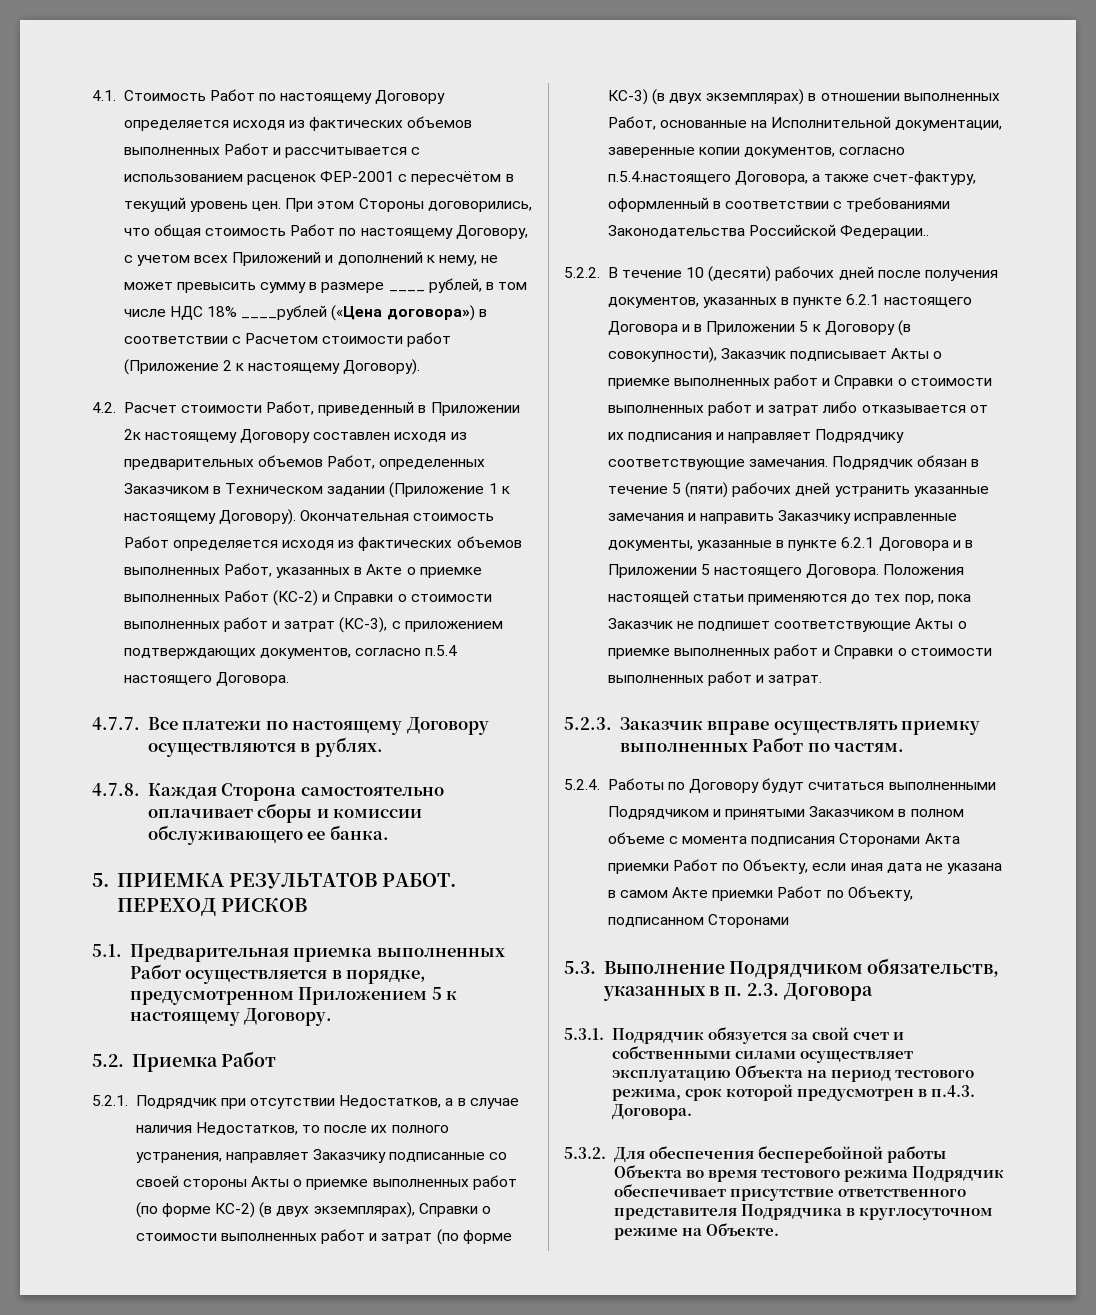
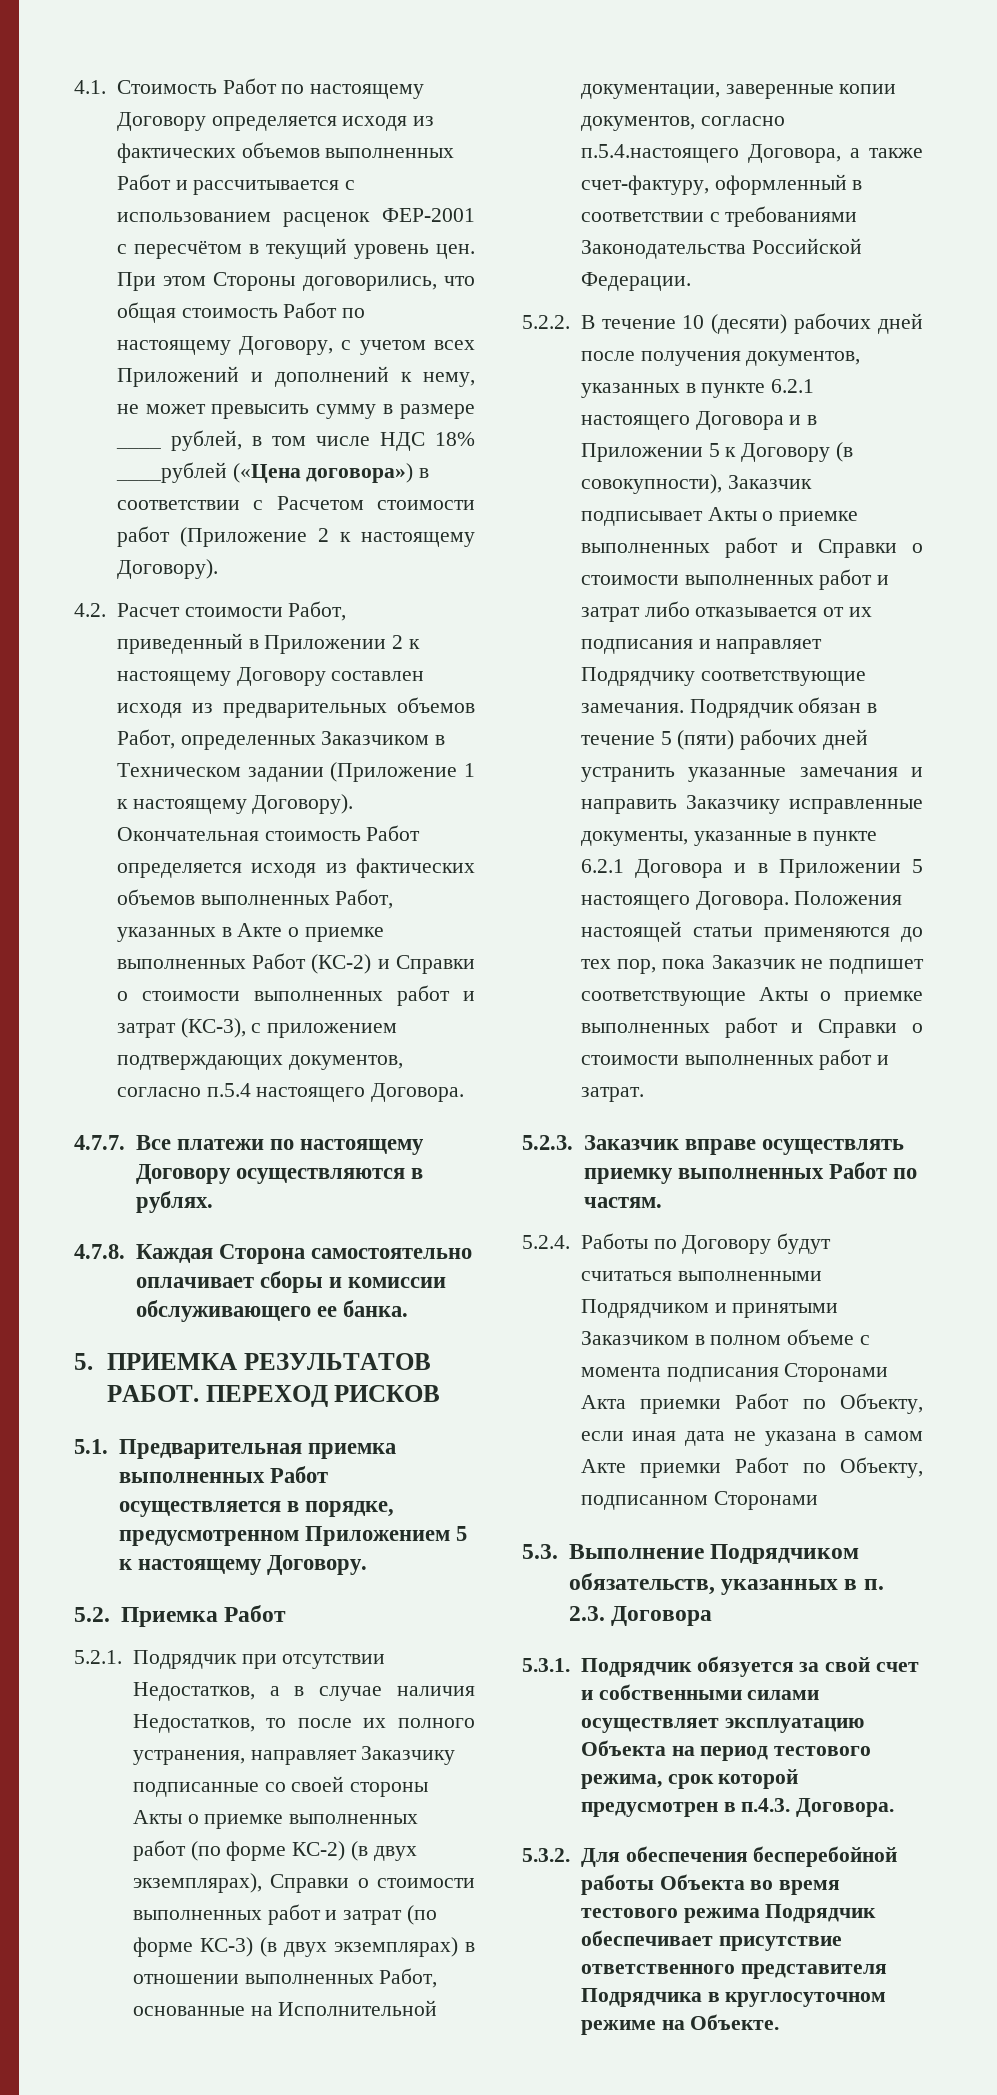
[123,429,141,440] 2к -> [392,635,420,649] 2 к
[840,225,930,239] Федерации.. -> [580,272,691,291] Федерации.

